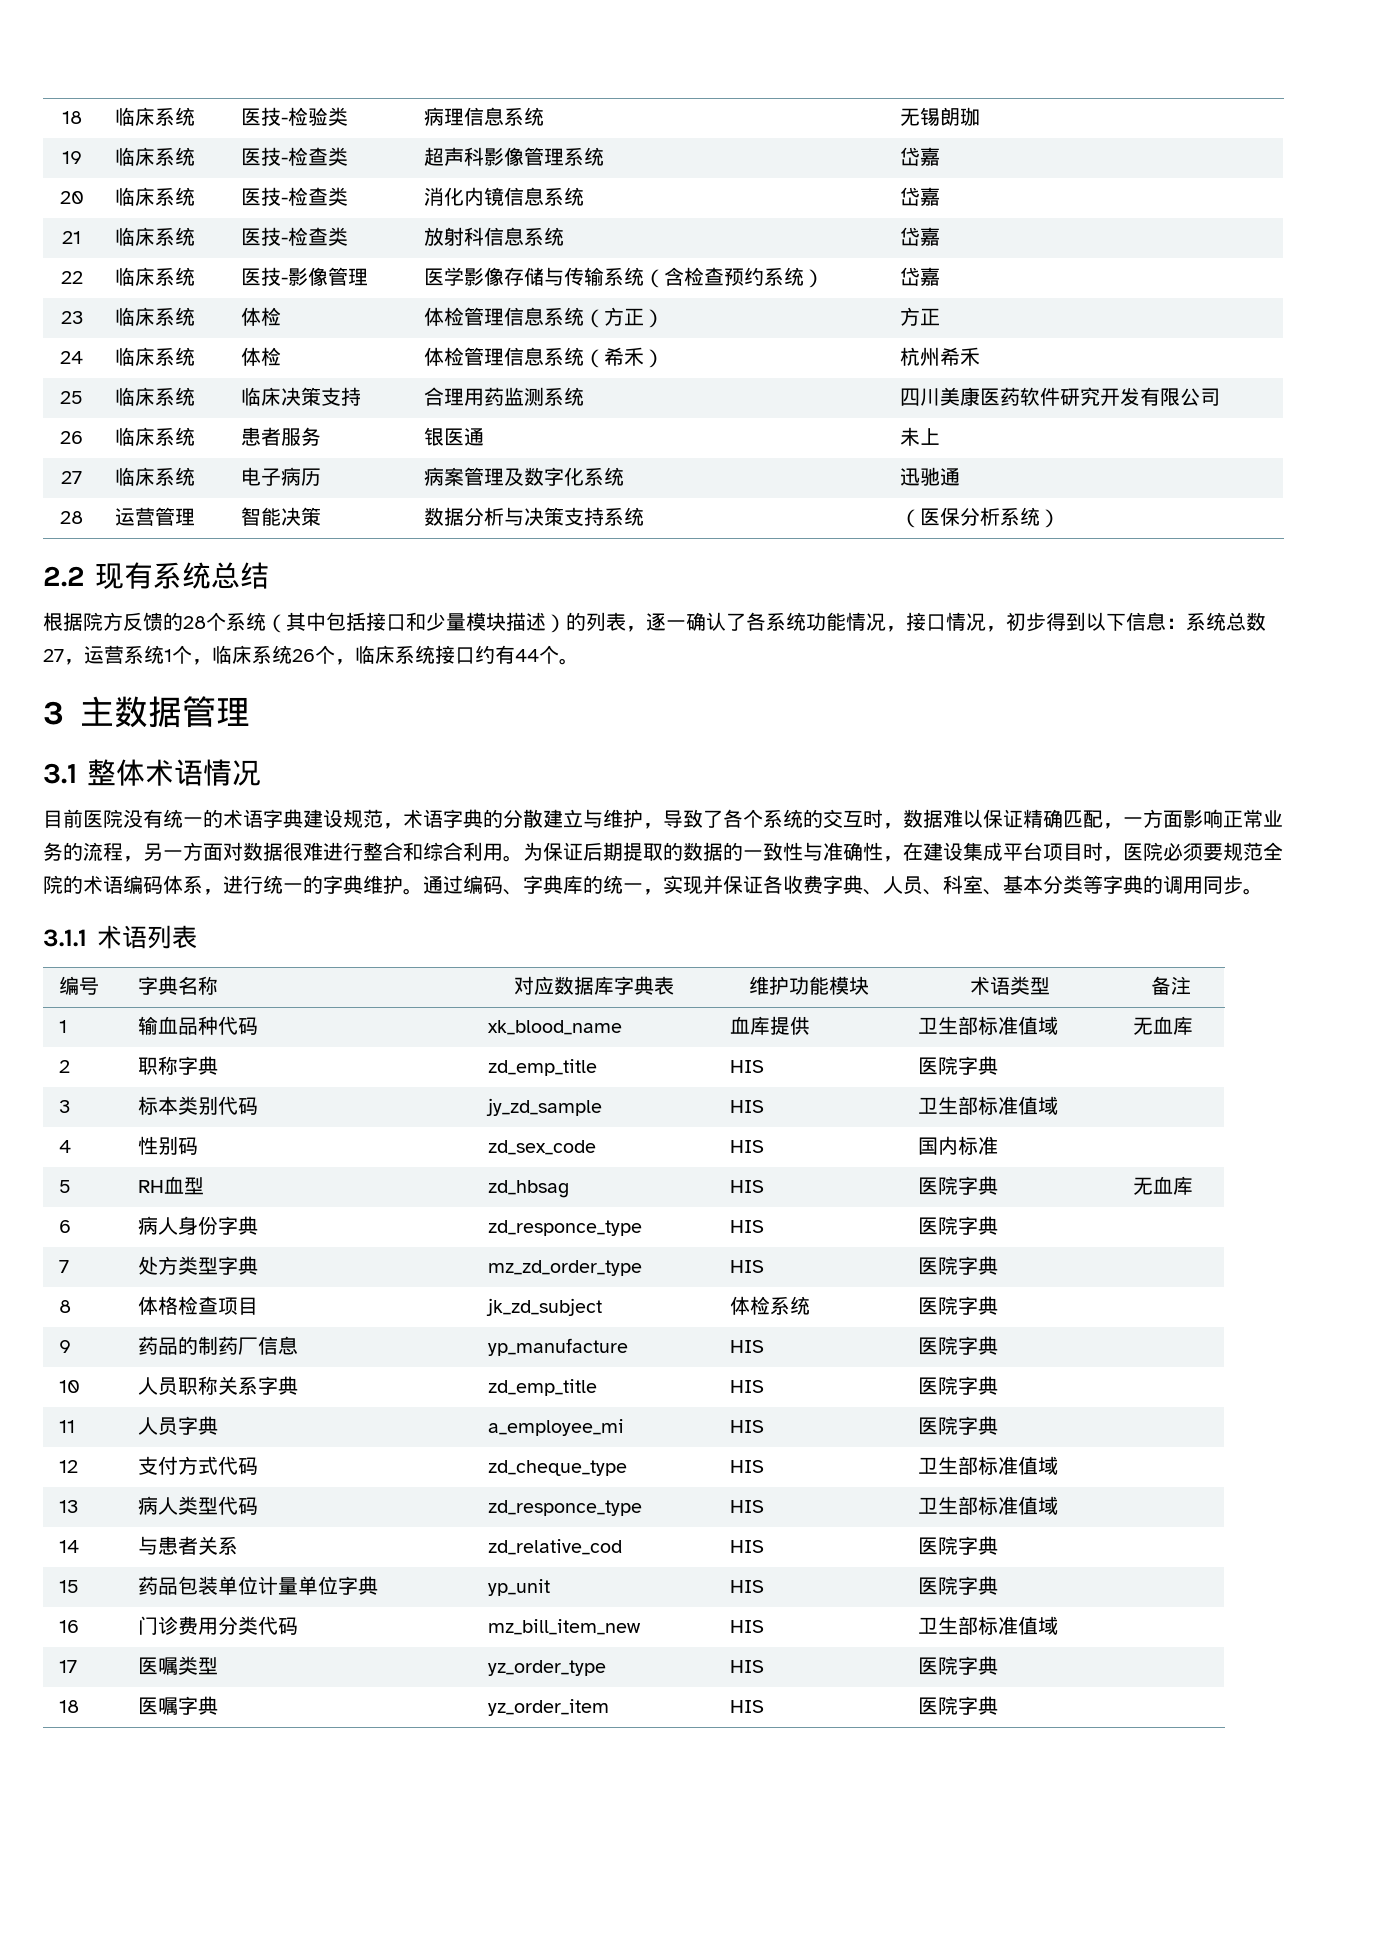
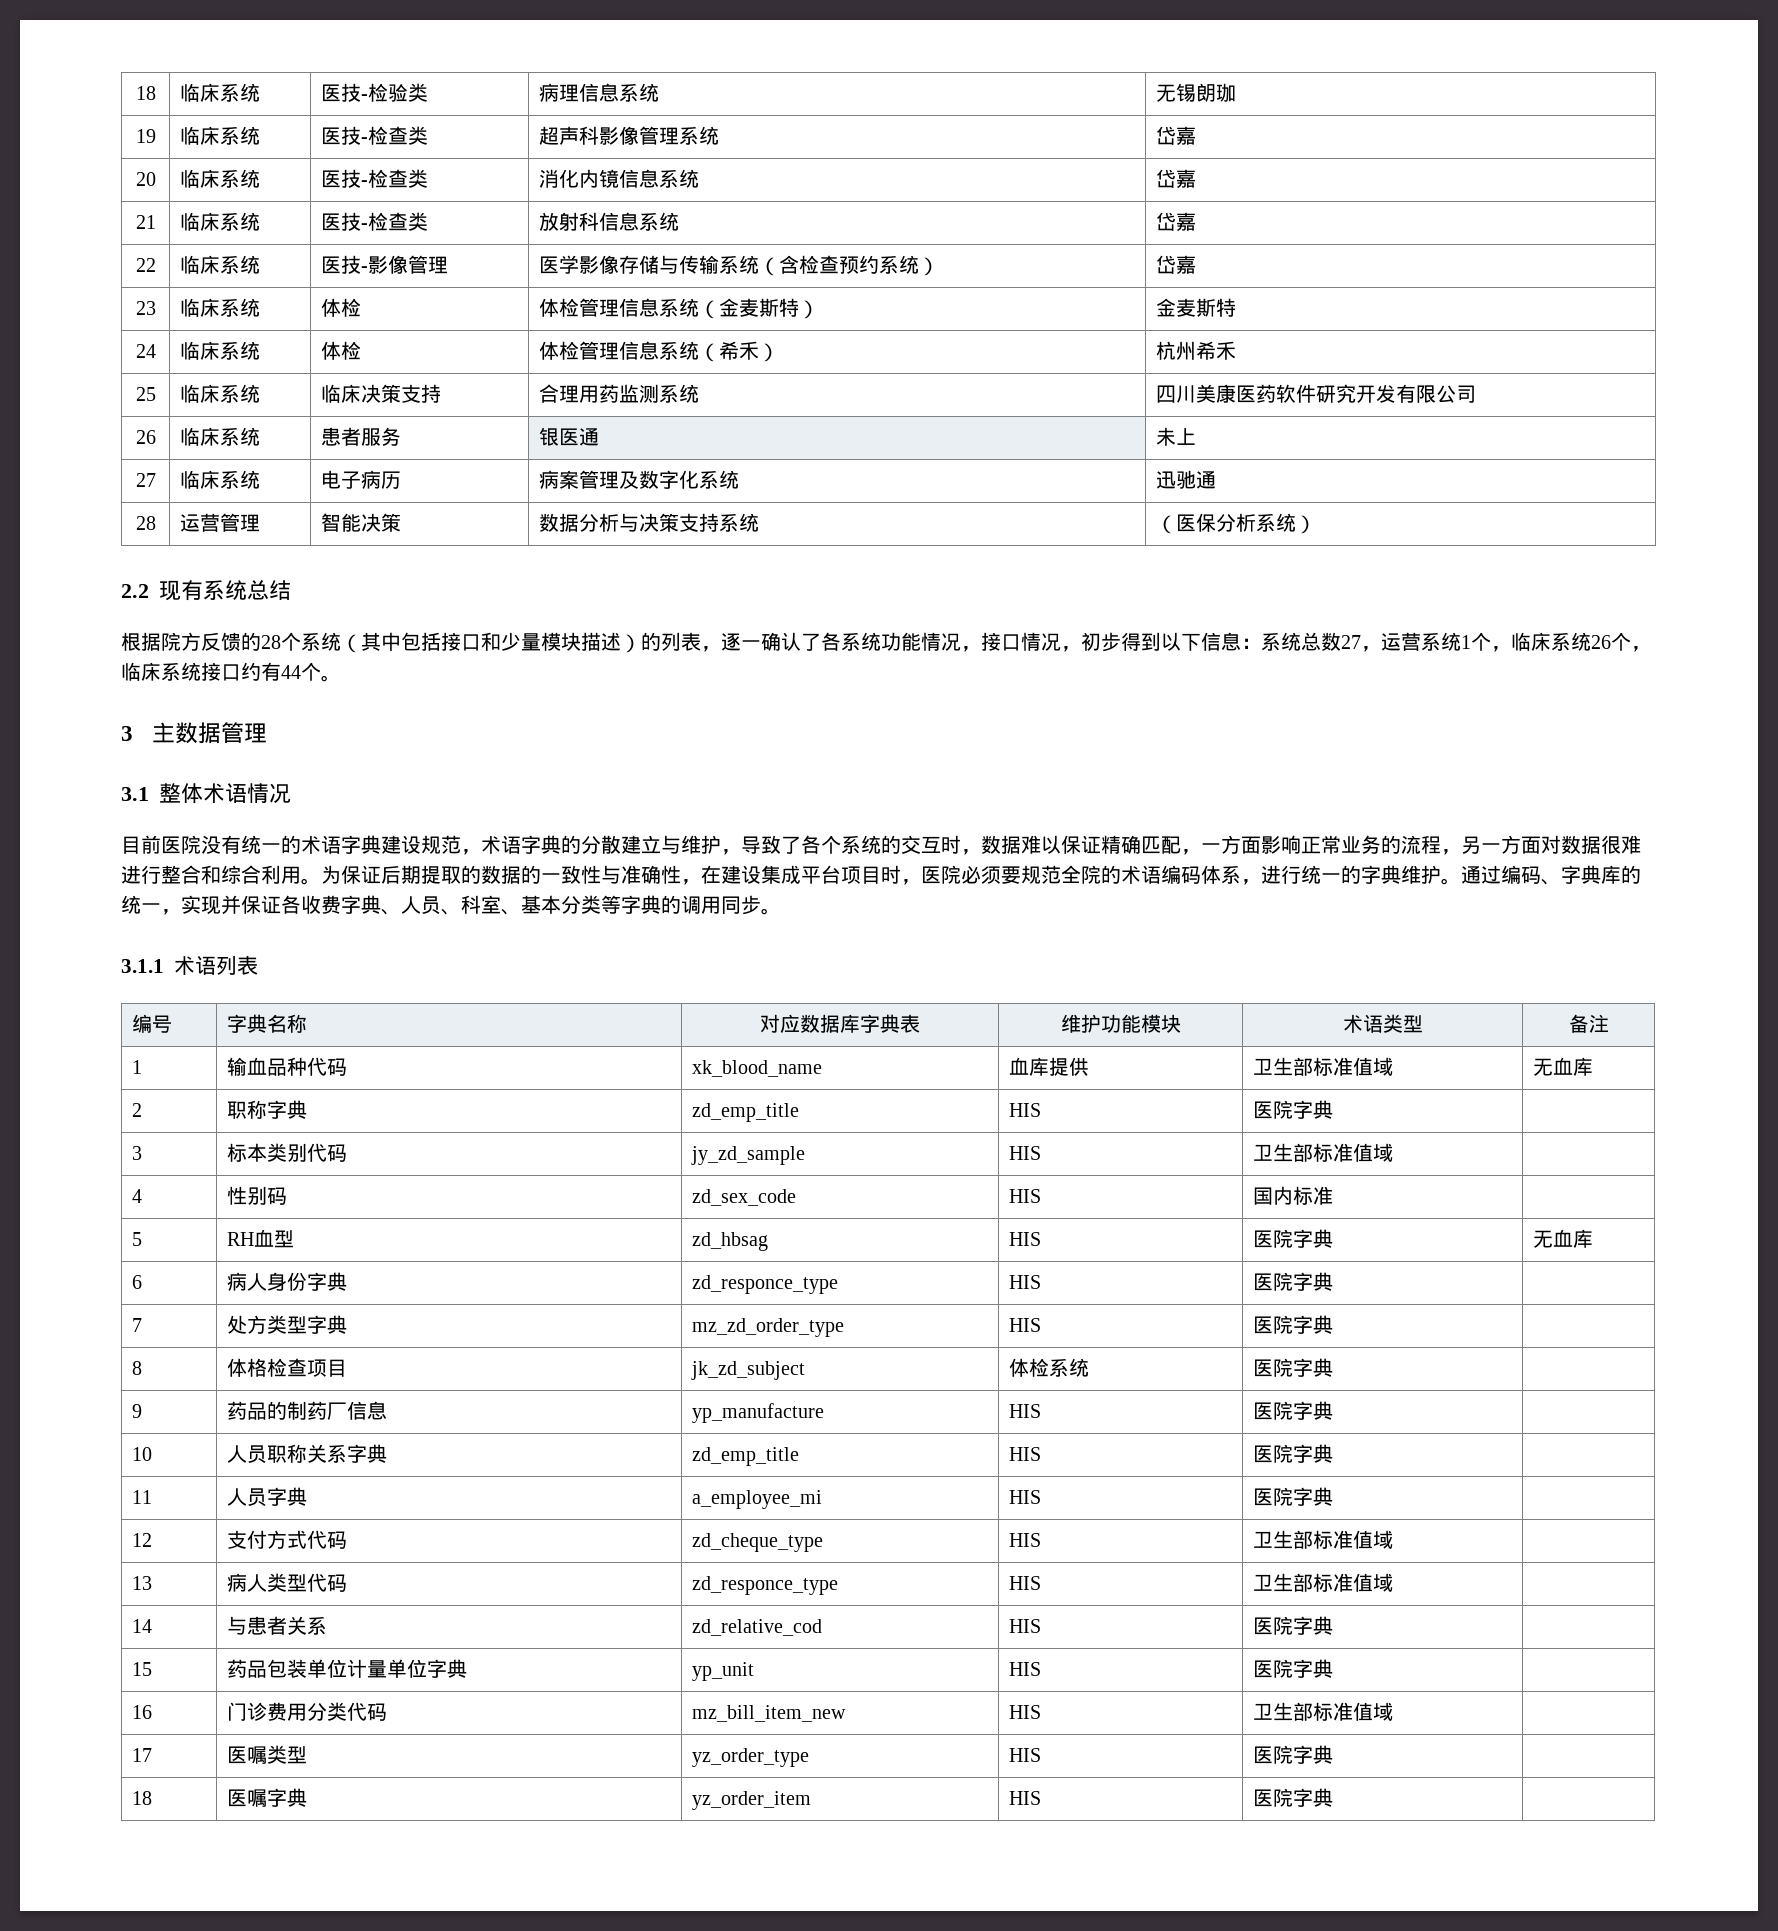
[603,307,664,328] [899,307,940,326] 方正） | 方正 -> [718,298,819,319] [1155,298,1236,317] 金麦斯特） | 金麦斯特

